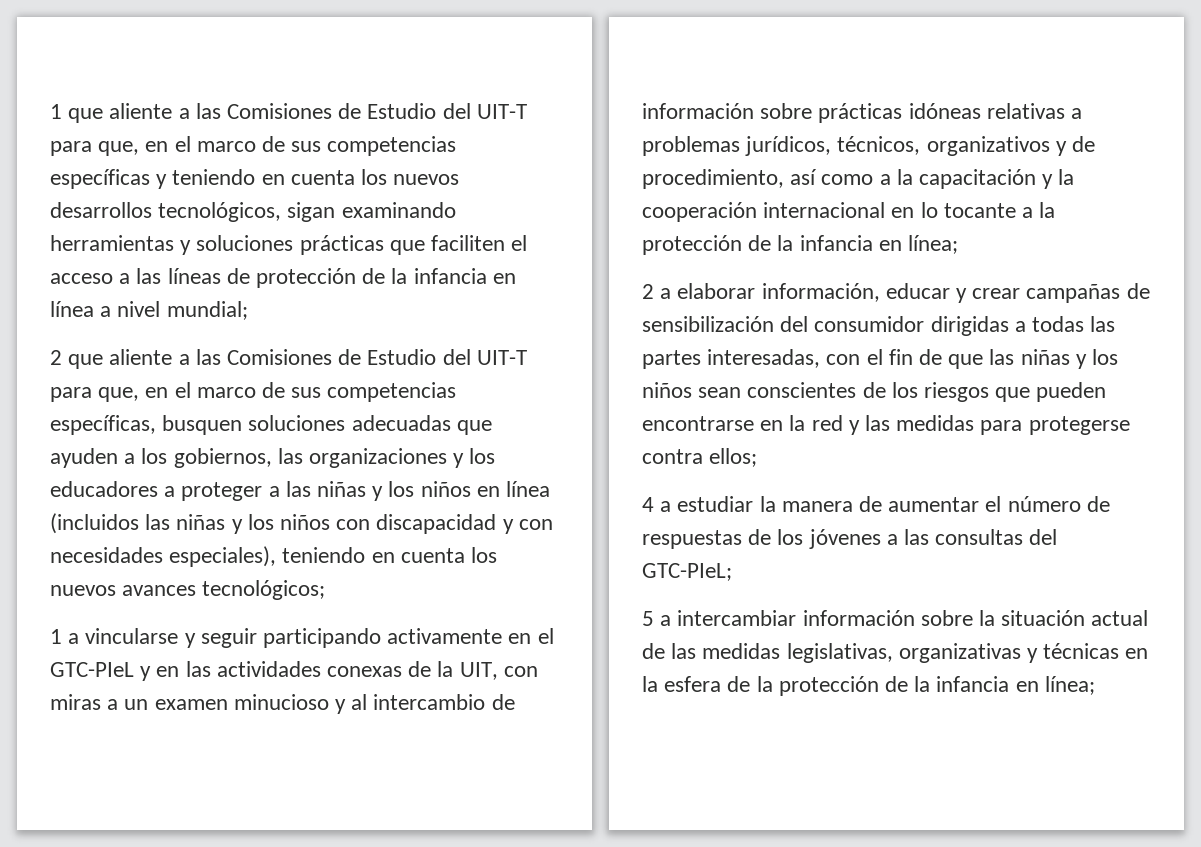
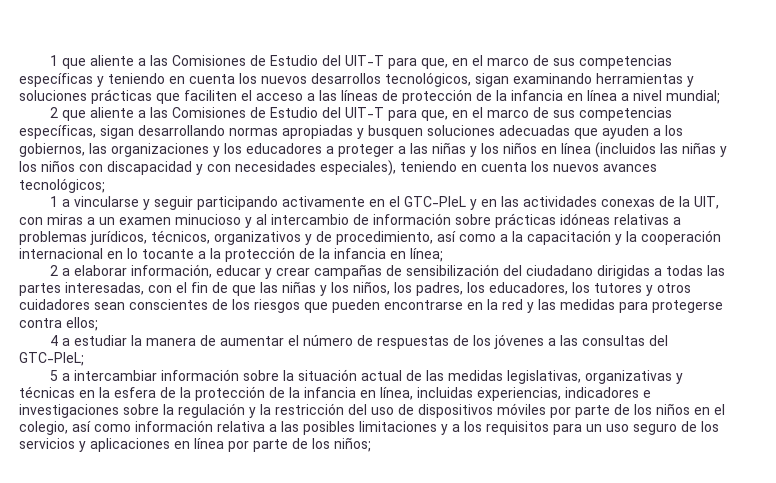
(156, 425) none -> [100,125,364,139] sigan desarrollando normas apropiadas y
[814,316,925,332] consumidor -> [526,265,594,276] ciudadano
[642,382,692,398] niños -> [353,281,691,296] [19,299,90,310] niños, los padres, los educadores, los tutores y otros cuidadores
[1044,676,1095,695] línea; -> [380,387,651,401] [19,403,725,418] [19,420,719,435] [19,437,371,452] línea, incluidas experiencias, indicadores e investigaciones sobre la regulación y la restricción del uso de dispositivos móviles por parte de los niños en el colegio, así como información relativa a las posibles limitaciones y a los requisitos para un uso seguro de los servicios y aplicaciones en línea por parte de los niños;

